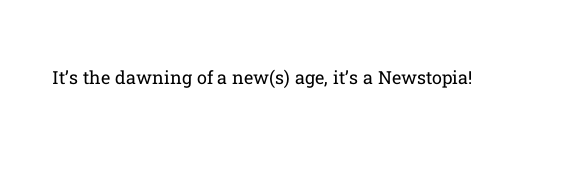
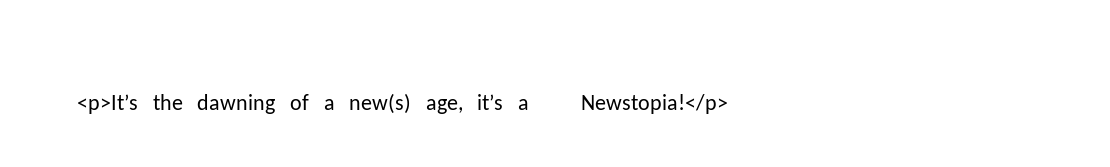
[52,70,78,85] It’s -> [77,94,138,114] <p>It’s
[377,70,472,88] Newstopia! -> [581,94,728,114] Newstopia!</p>

